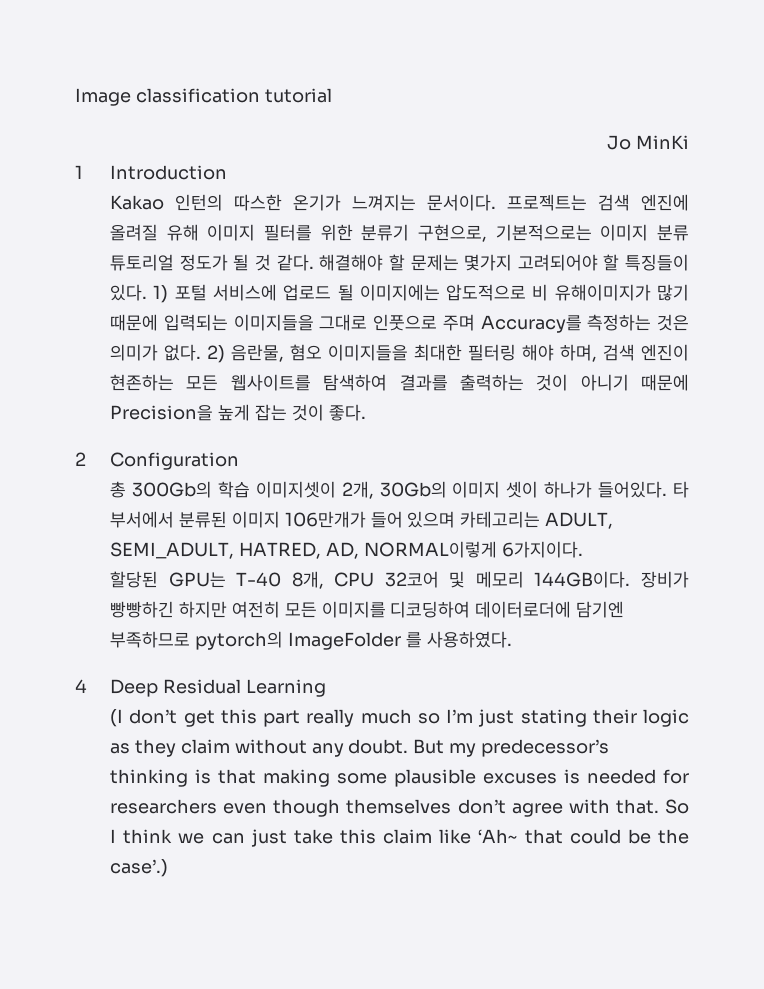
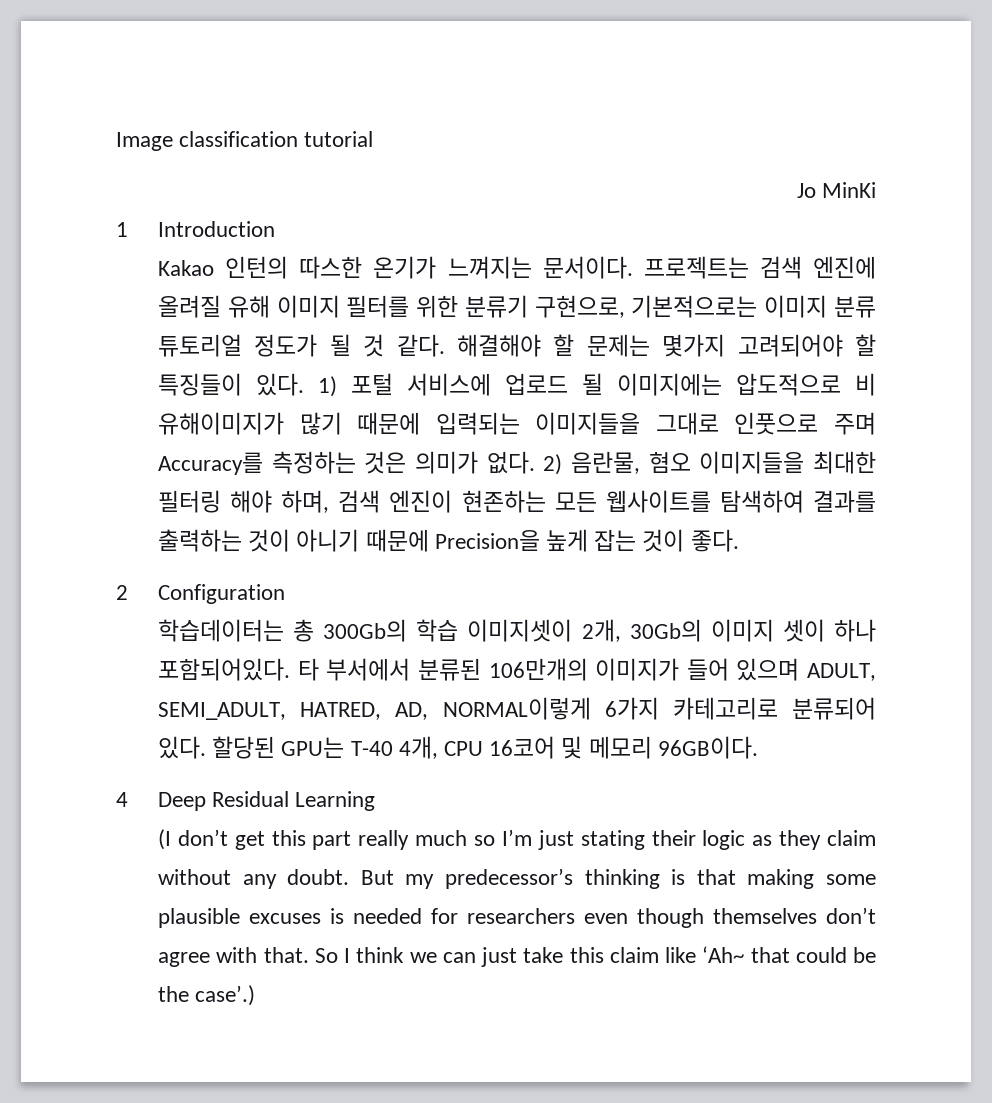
(240, 461) none -> [158,619,285,642] 학습데이터는
[544,481,668,498] 하나가 들어있다. -> [834,619,877,642] [158,658,291,681] 하나 포함되어있다.
[231,511,366,528] 이미지 106만개가 -> [488,658,680,681] 106만개의 이미지가
[460,511,541,528] 카테고리는 -> (800, 669) none
[501,541,583,558] [110,571,689,589] [110,601,625,618] [110,631,512,650] 6가지이다. // 할당된 GPU는 T-40 8개, CPU 32코어 및 메모리 144GB이다. 장비가 빵빵하긴 하지만 여전히 모든 이미지를 디코딩하여 데이터로더에 담기엔 부족하므로 pytorch의 ImageFolder 를 사용하였다. -> [604,697,877,720] [158,736,758,759] 6가지 카테고리로 분류되어 있다. 할당된 GPU는 T-40 4개, CPU 16코어 및 메모리 96GB이다.

